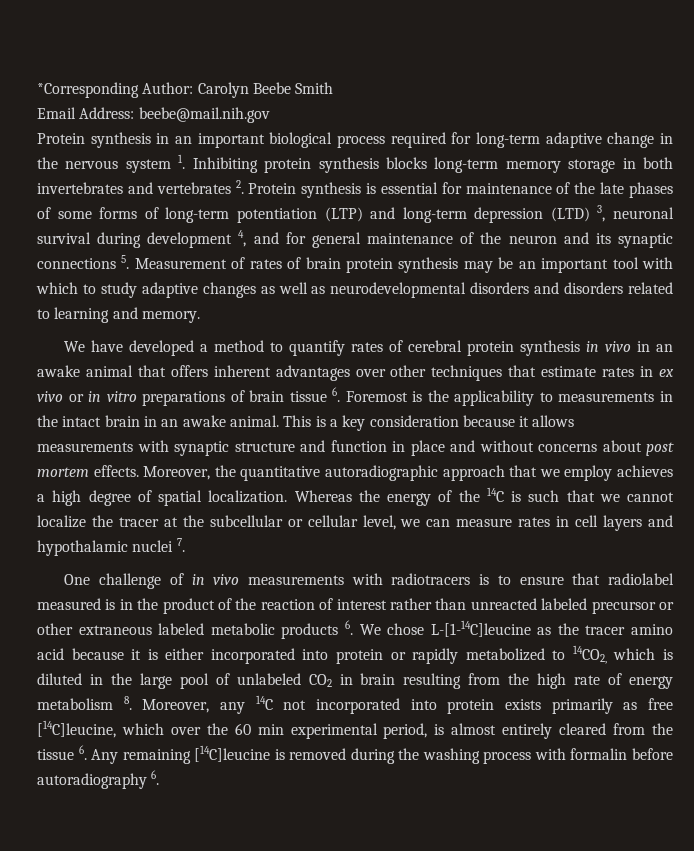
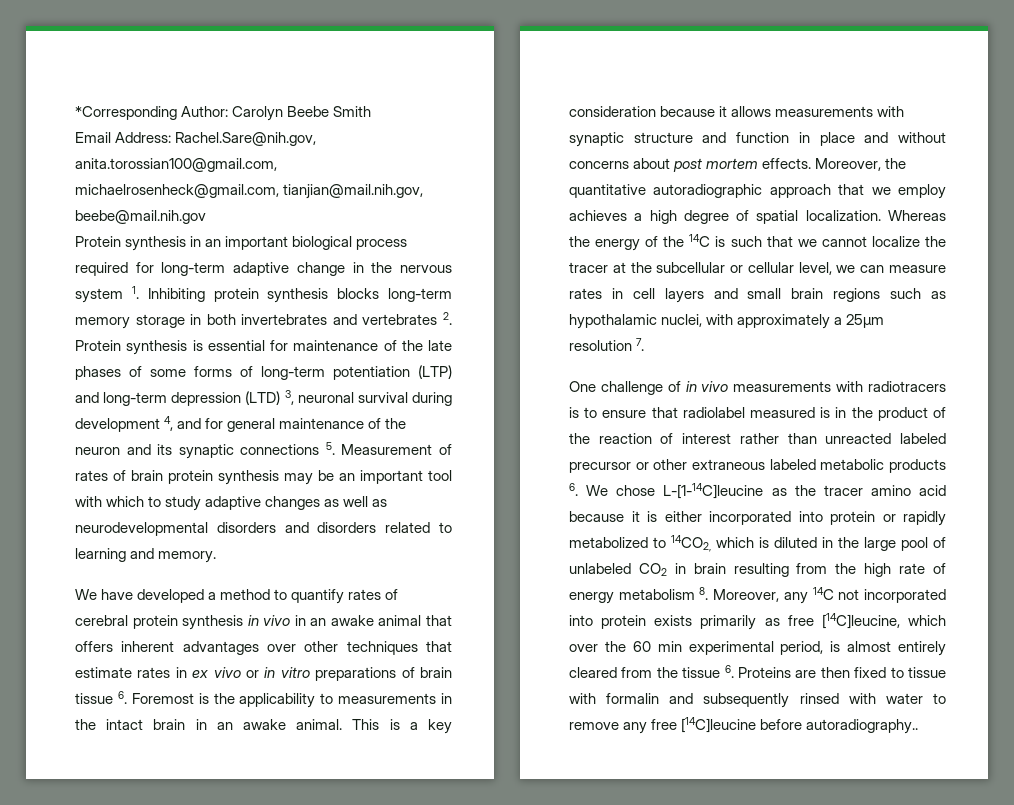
(135, 113) none -> [175,132,317,146] [75,158,277,172] [75,184,424,199] Rachel.Sare@nih.gov, anita.torossian100@gmail.com, michaelrosenheck@gmail.com, tianjian@mail.nih.gov,
[37,540,174,556] hypothalamic nuclei -> [747,288,946,302] [569,314,885,329] [569,340,632,351] small brain regions such as hypothalamic nuclei, with approximately a 25µm resolution
[91,745,674,764] [37,770,160,789] Any remaining [14C]leucine is removed during the washing process with formalin before autoradiography 6. -> [738,667,946,678] [569,693,946,708] [569,717,919,734] Proteins are then fixed to tissue with formalin and subsequently rinsed with water to remove any free [14C]leucine before autoradiography..

